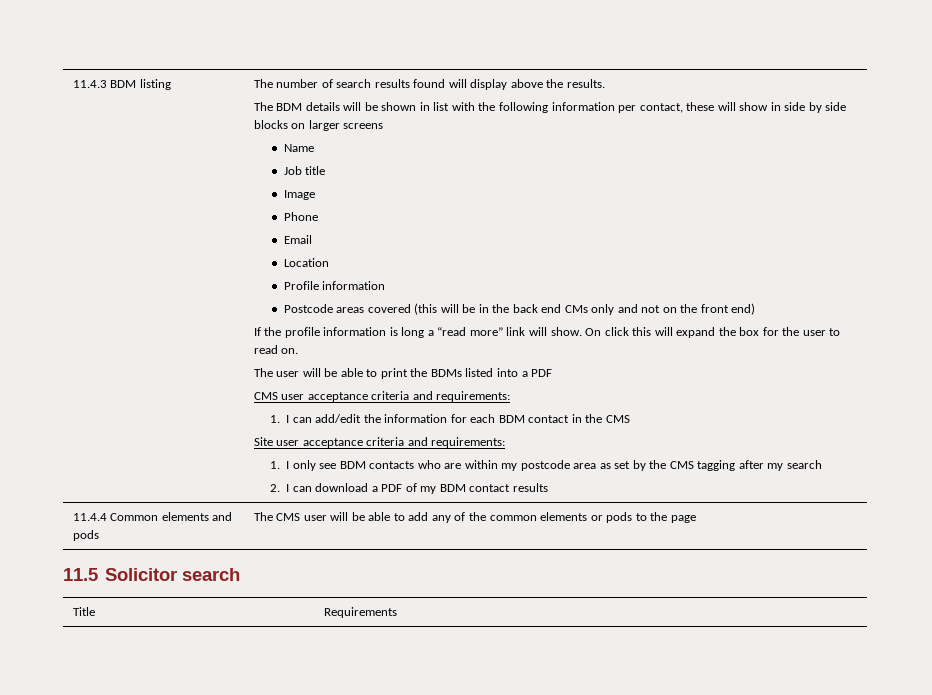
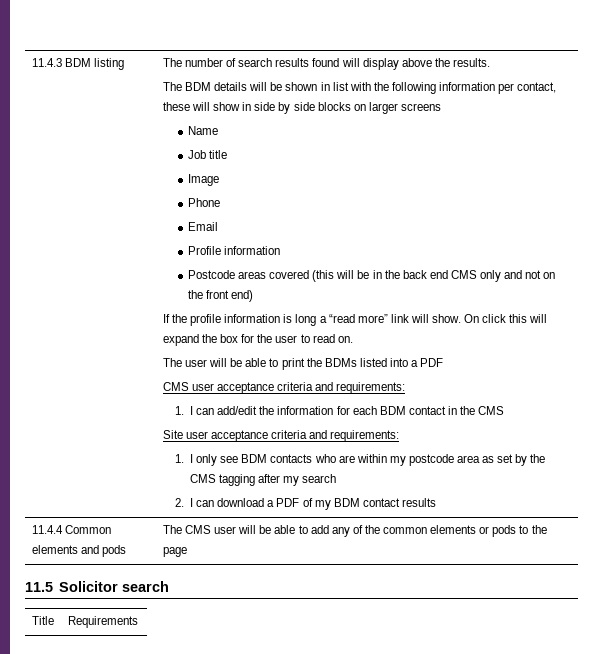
[283,258,329,267] // Location -> (218, 226) none
[564,305,588,313] CMs -> [450,270,477,279] CMS

